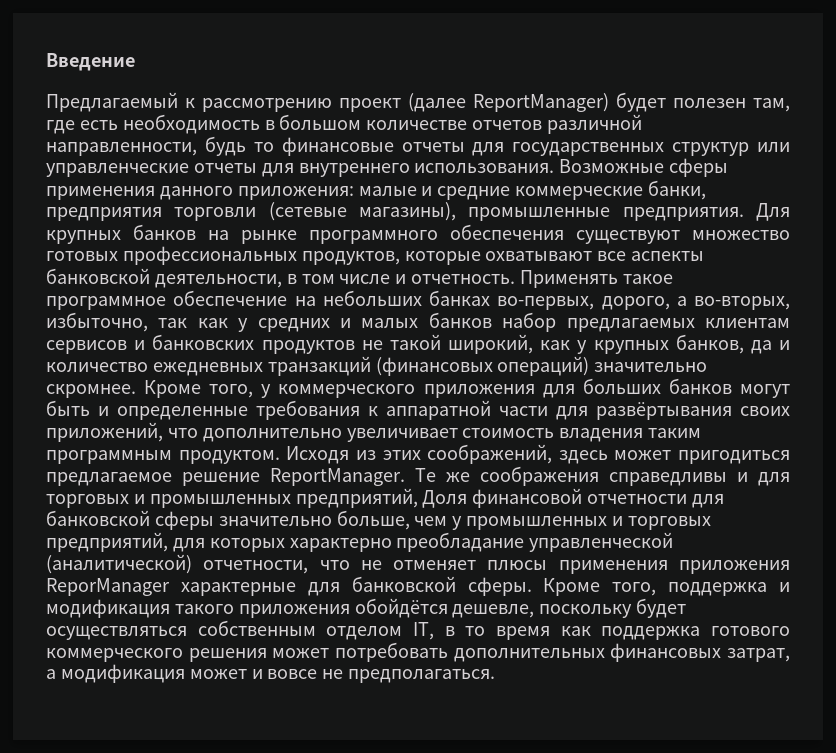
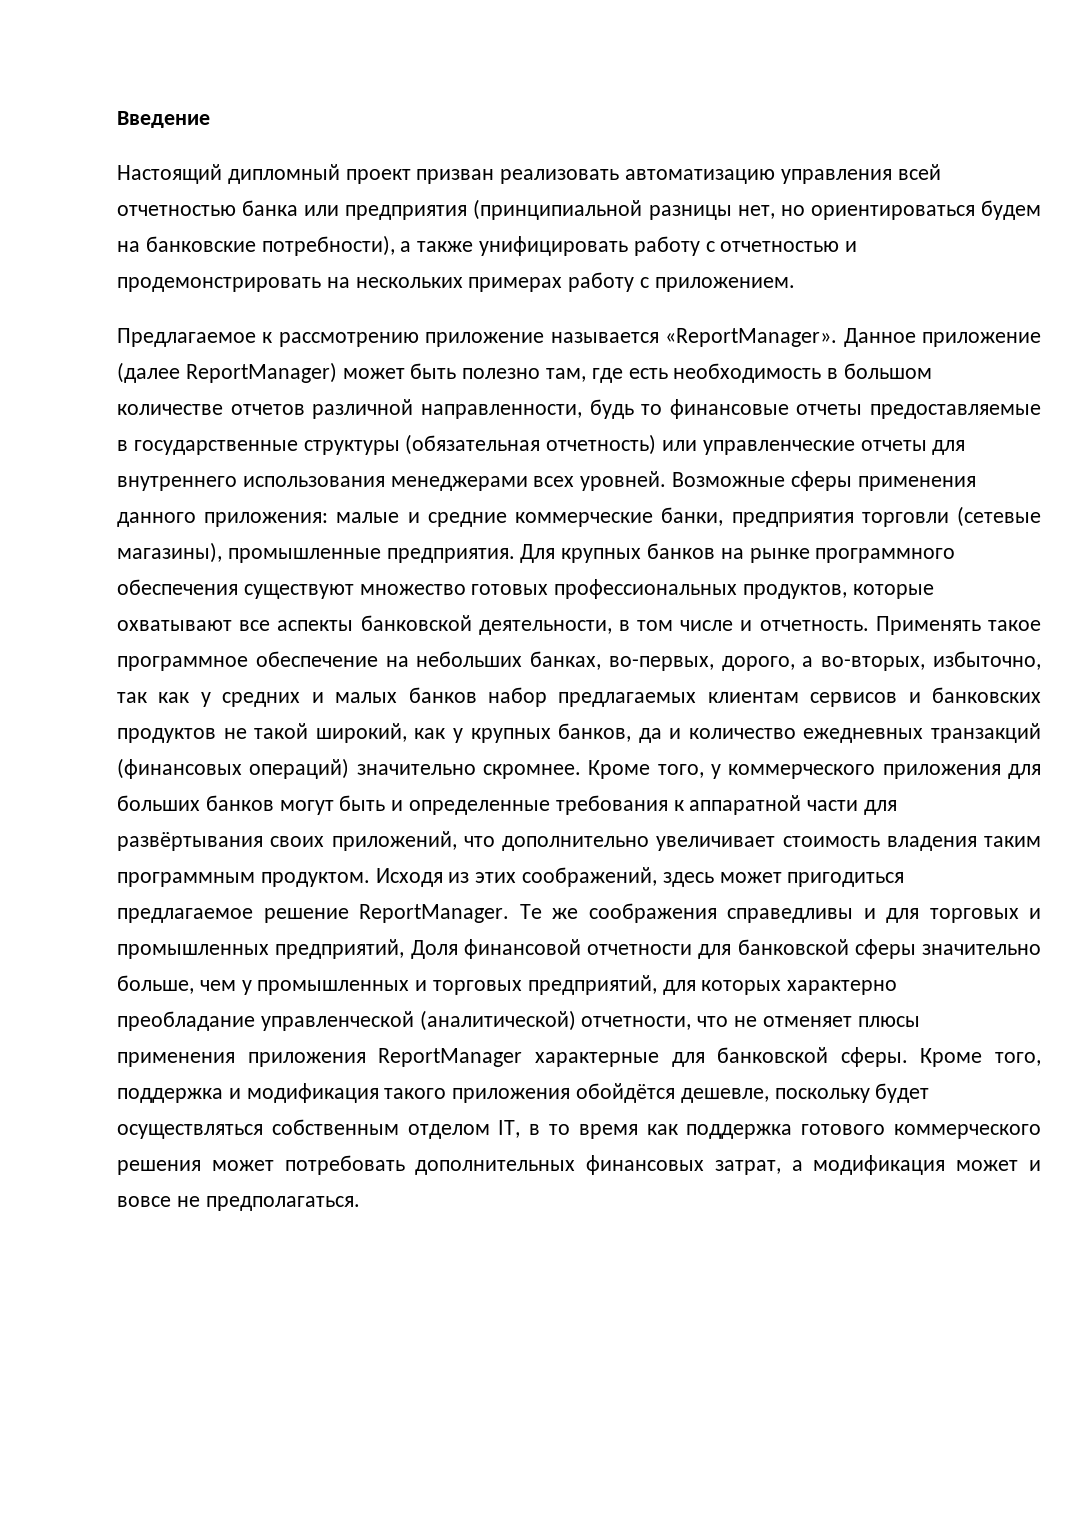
[46,92,746,112] Предлагаемый к рассмотрению проект (далее ReportManager) будет полезен -> [117,164,941,184] [117,199,1041,220] [117,235,858,256] [117,272,795,292] [117,328,1041,347] [117,362,541,383] Настоящий дипломный проект призван реализовать автоматизацию управления всей отчетностью банка или предприятия (принципиальной разницы нет, но ориентироваться будем на банковские потребности), а также унифицировать работу с отчетностью и продемонстрировать на нескольких примерах работу с приложением. // Предлагаемое к рассмотрению приложение называется «ReportManager». Данное приложение (далее ReportManager) может быть полезно
[472,142,750,156] для государственных структур -> [870,404,1041,419] [117,434,657,455] предоставляемые в государственные структуры (обязательная отчетность)
[414,163,555,173] использования. -> [242,471,667,491] использования менеджерами всех уровней.
[429,290,490,306] банках -> [530,651,602,670] банках,
[46,578,170,596] ReporManager -> [378,1048,523,1067] ReportManager

